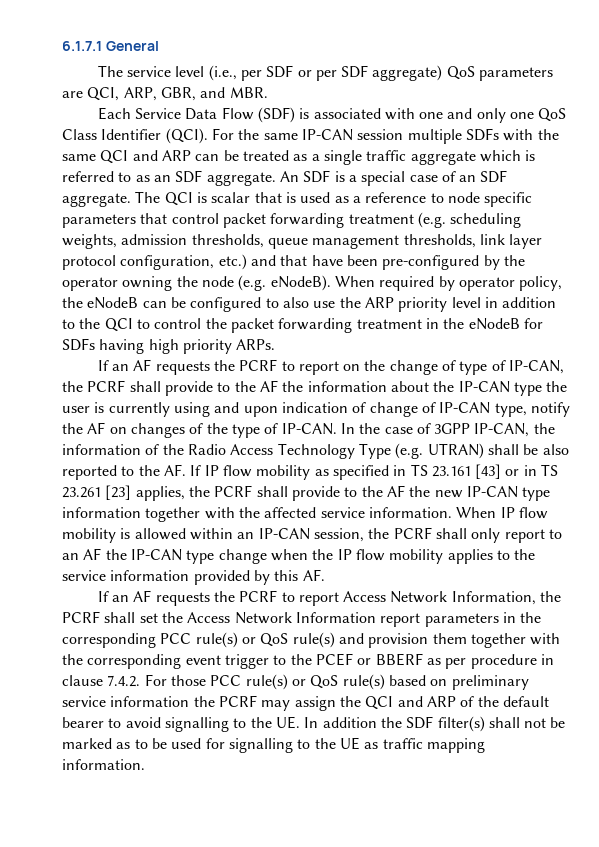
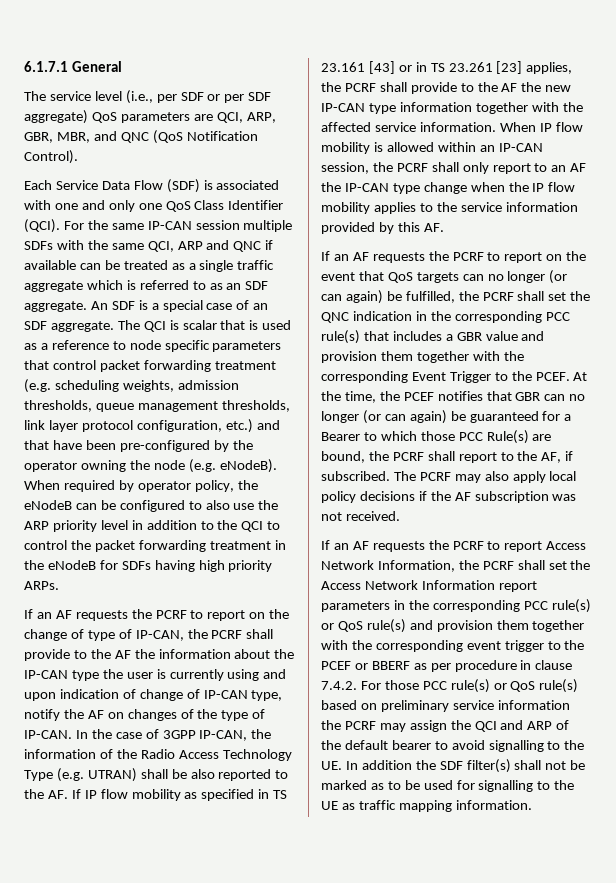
[200,87,268,98] and MBR. -> [56,130,258,144] [24,150,78,164] MBR, and QNC (QoS Notification Control).
[100,150,191,164] QCI and ARP -> [147,240,274,252] [24,260,76,270] QCI, ARP and QNC if available
(325, 575) none -> [321,251,587,263] [321,270,568,284] [321,290,591,304] [321,311,570,323] [321,330,545,344] [321,351,524,363] [321,371,588,383] [321,391,586,403] [321,410,572,424] [321,430,552,444] [321,451,574,463] [321,471,577,483] [321,491,577,503] [321,511,400,521] // If an AF requests the PCRF to report on the event that QoS targets can no longer (or can again) be fulfilled, the PCRF shall set the QNC indication in the corresponding PCC rule(s) that includes a GBR value and provision them together with the corresponding Event Trigger to the PCEF. At the time, the PCEF notifies that GBR can no longer (or can again) be guaranteed for a Bearer to which those PCC Rule(s) are bound, the PCRF shall report to the AF, if subscribed. The PCRF may also apply local policy decisions if the AF subscription was not received.

